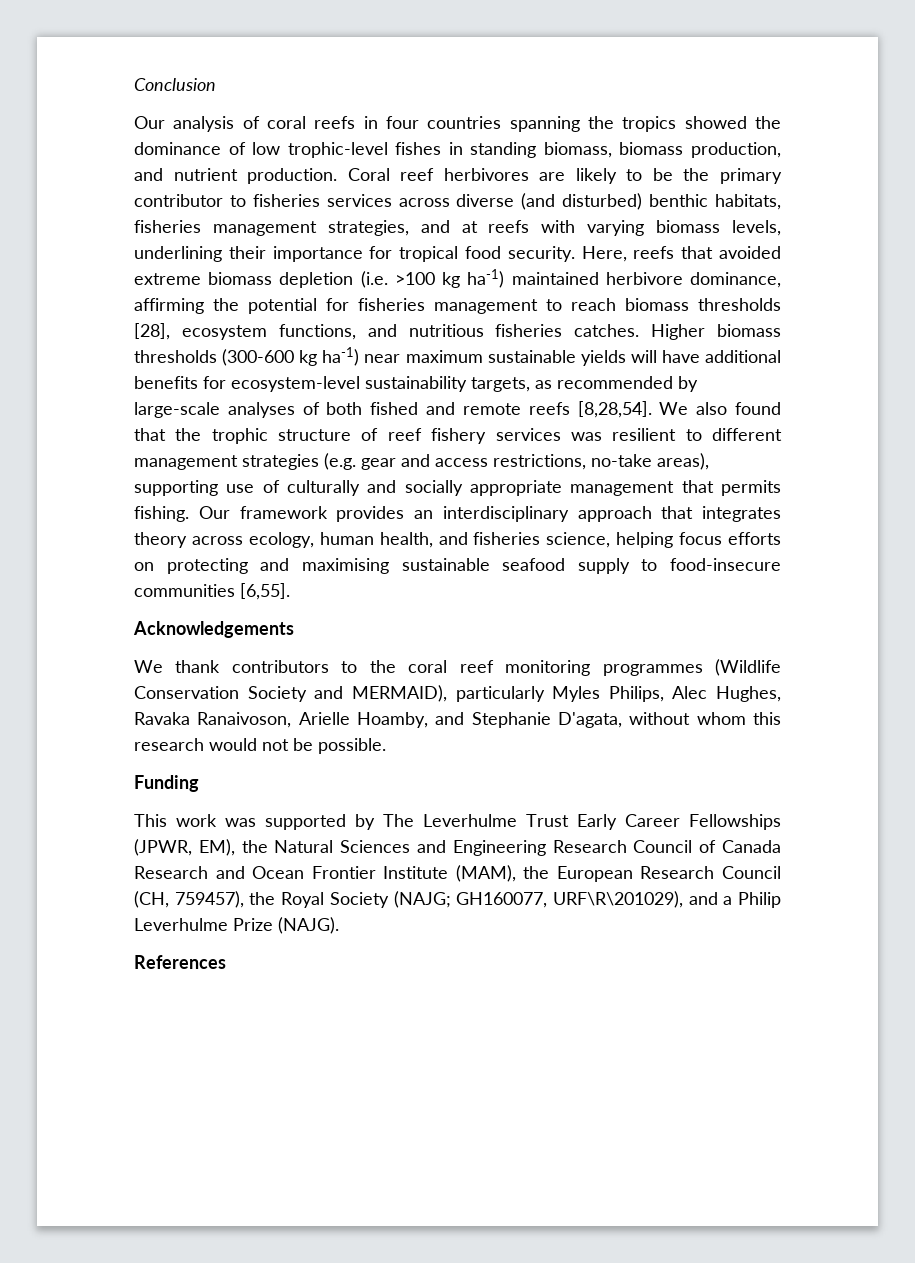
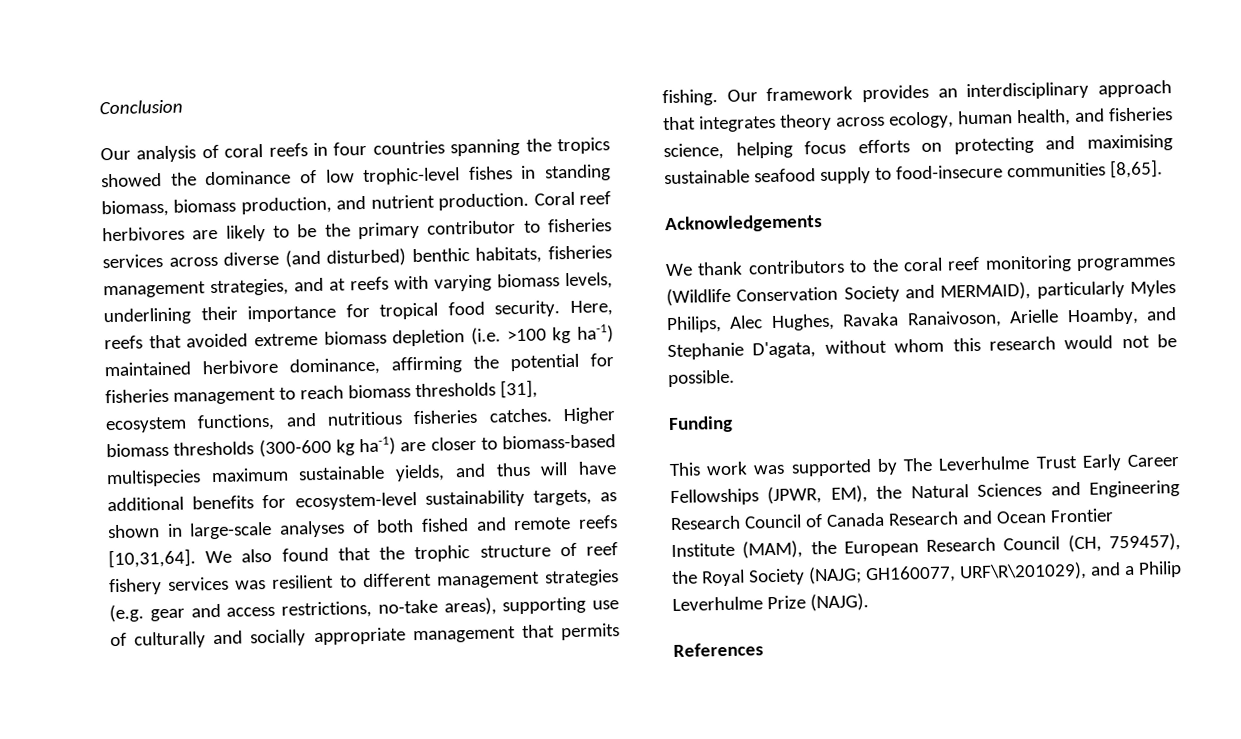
[134,323,170,340] [28], -> [499,379,538,399] [31],
[364,350,626,366] near maximum sustainable yields -> [400,434,616,452] [106,462,531,488] are closer to biomass-based multispecies maximum sustainable yields, and thus
[557,376,698,392] recommended by -> [107,523,183,539] shown in
[577,401,652,418] [8,28,54]. -> [108,548,196,569] [10,31,64].
[240,583,290,600] [6,55]. -> [1108,159,1163,179] [8,65].

